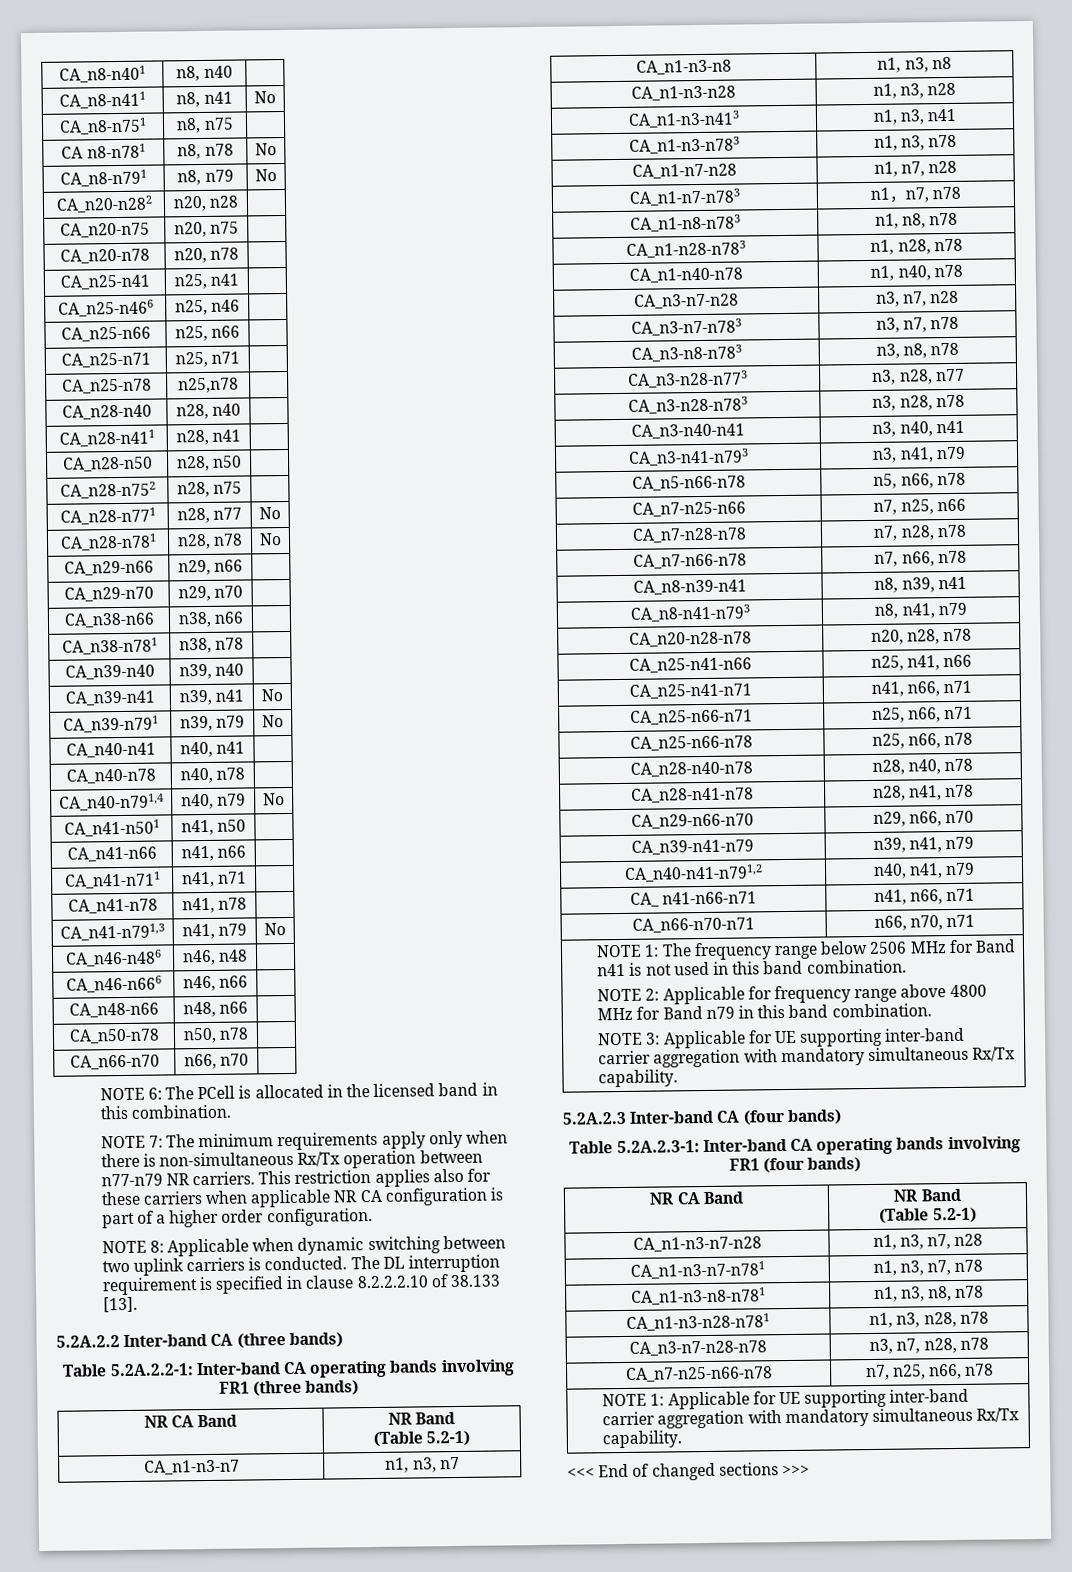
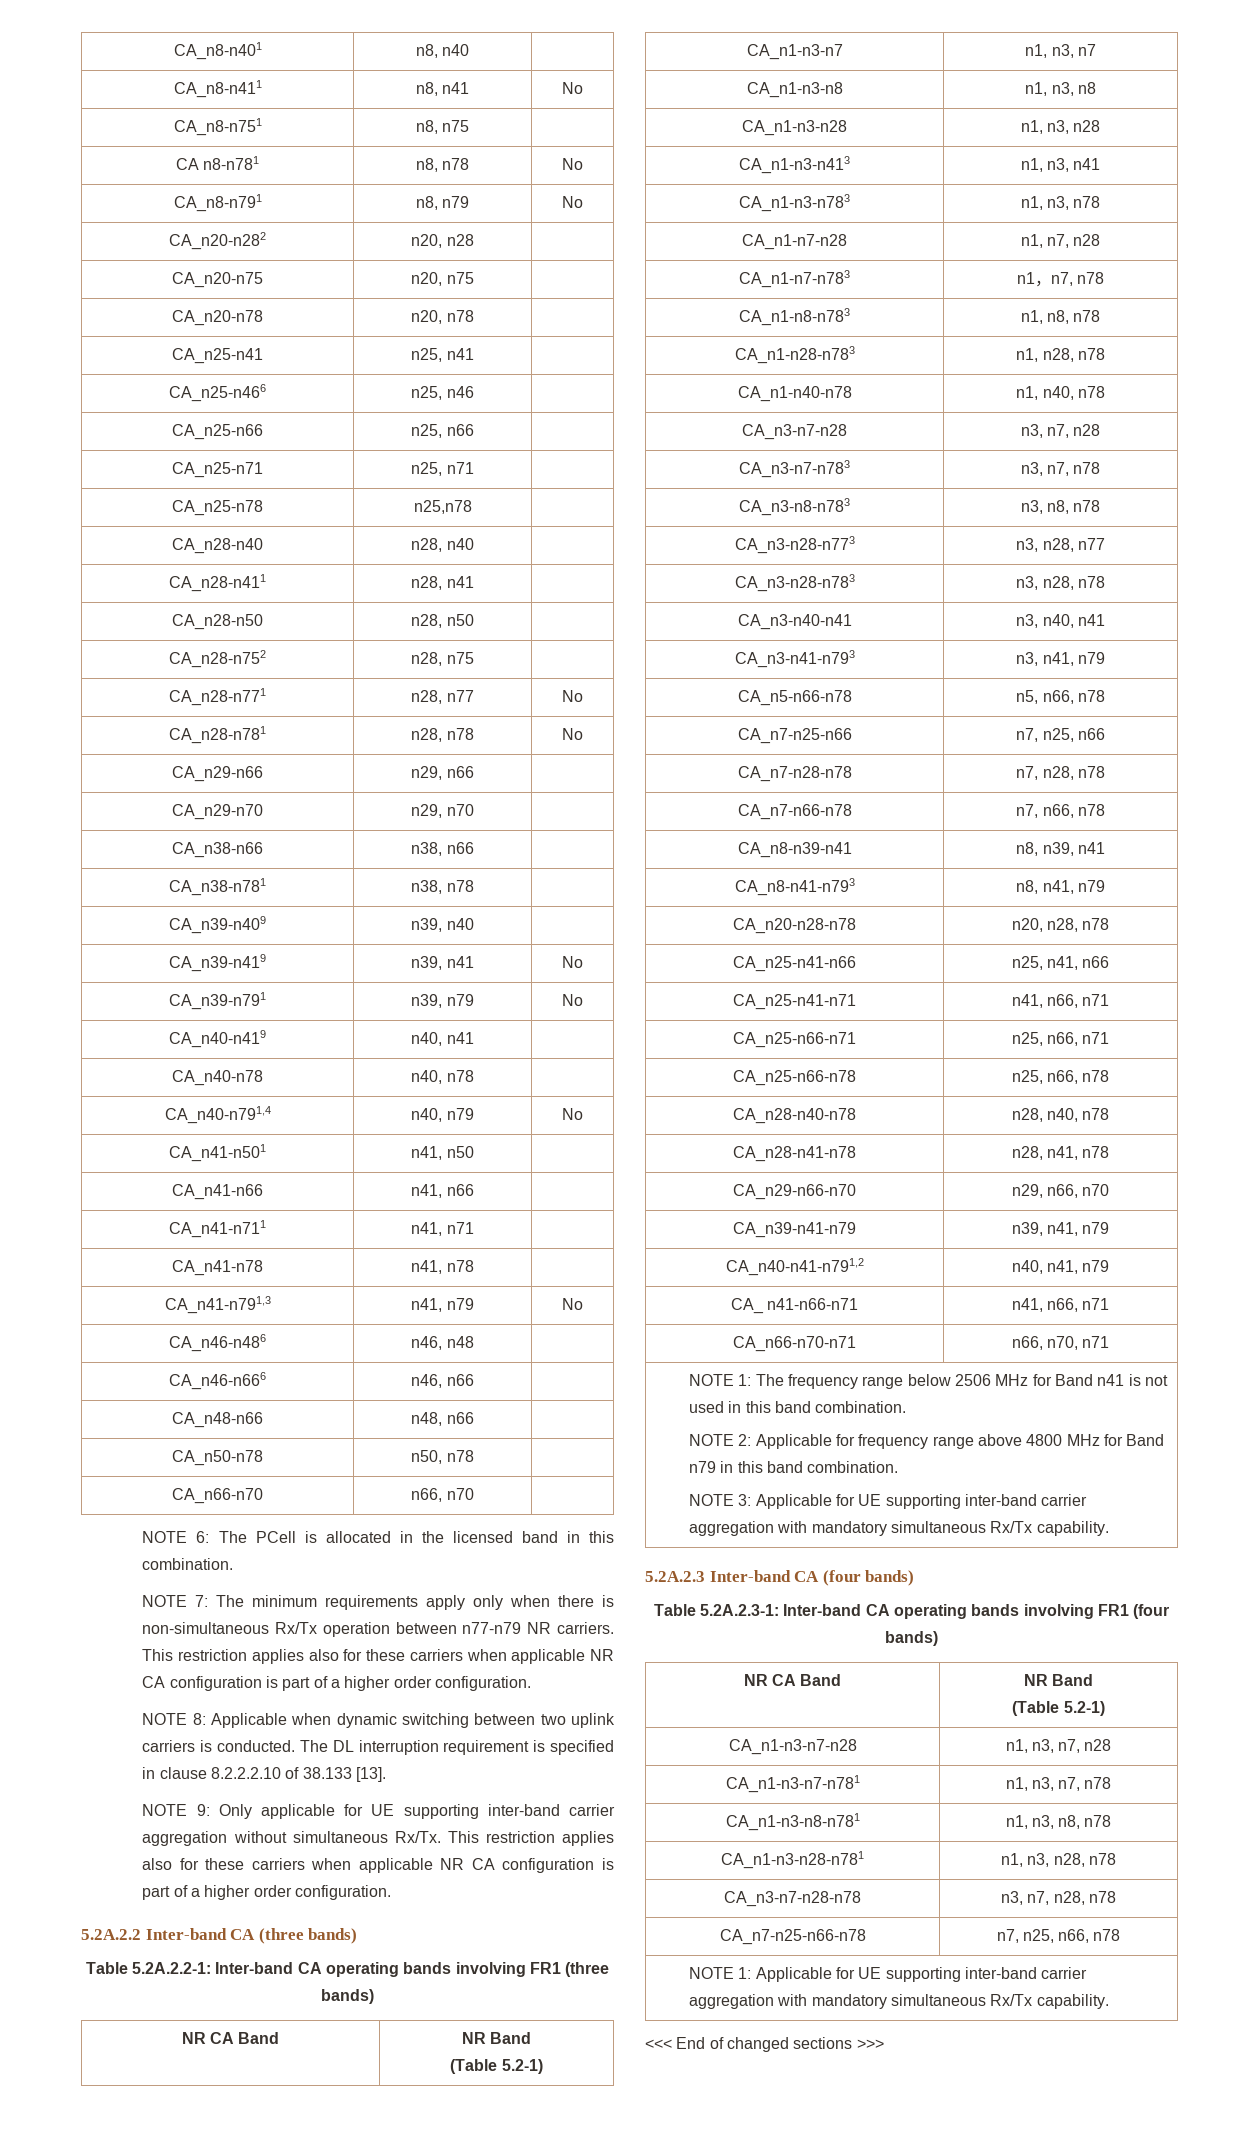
[64,664,155,680] CA_n39-n40 -> [169,916,266,934] CA_n39-n409
[64,690,155,706] CA_n39-n41 -> [169,954,266,972] CA_n39-n419
[65,742,156,758] CA_n40-n41 -> [169,1030,266,1048] CA_n40-n419
(138, 1304) none -> [142,1804,615,1819] [142,1831,615,1846] [142,1858,615,1873] [142,1885,391,1900] // NOTE 9: Only applicable for UE supporting inter-band carrier aggregation without simultaneous Rx/Tx. This restriction applies also for these carriers when applicable NR CA configuration is part of a higher order configuration.

